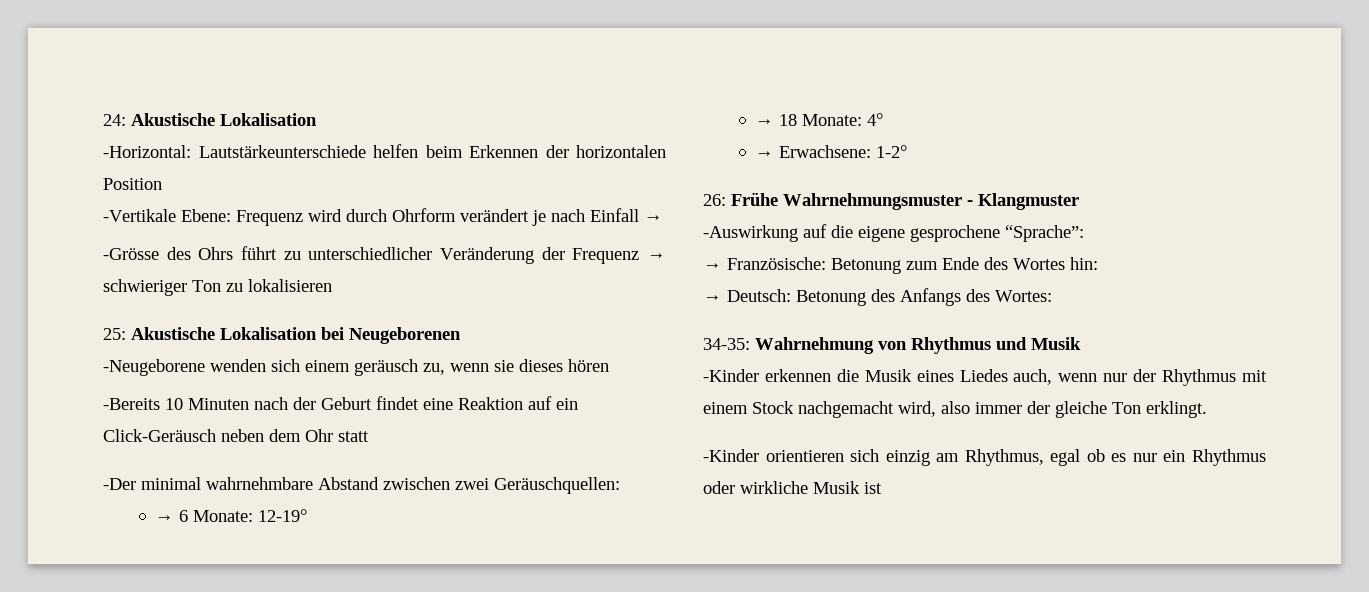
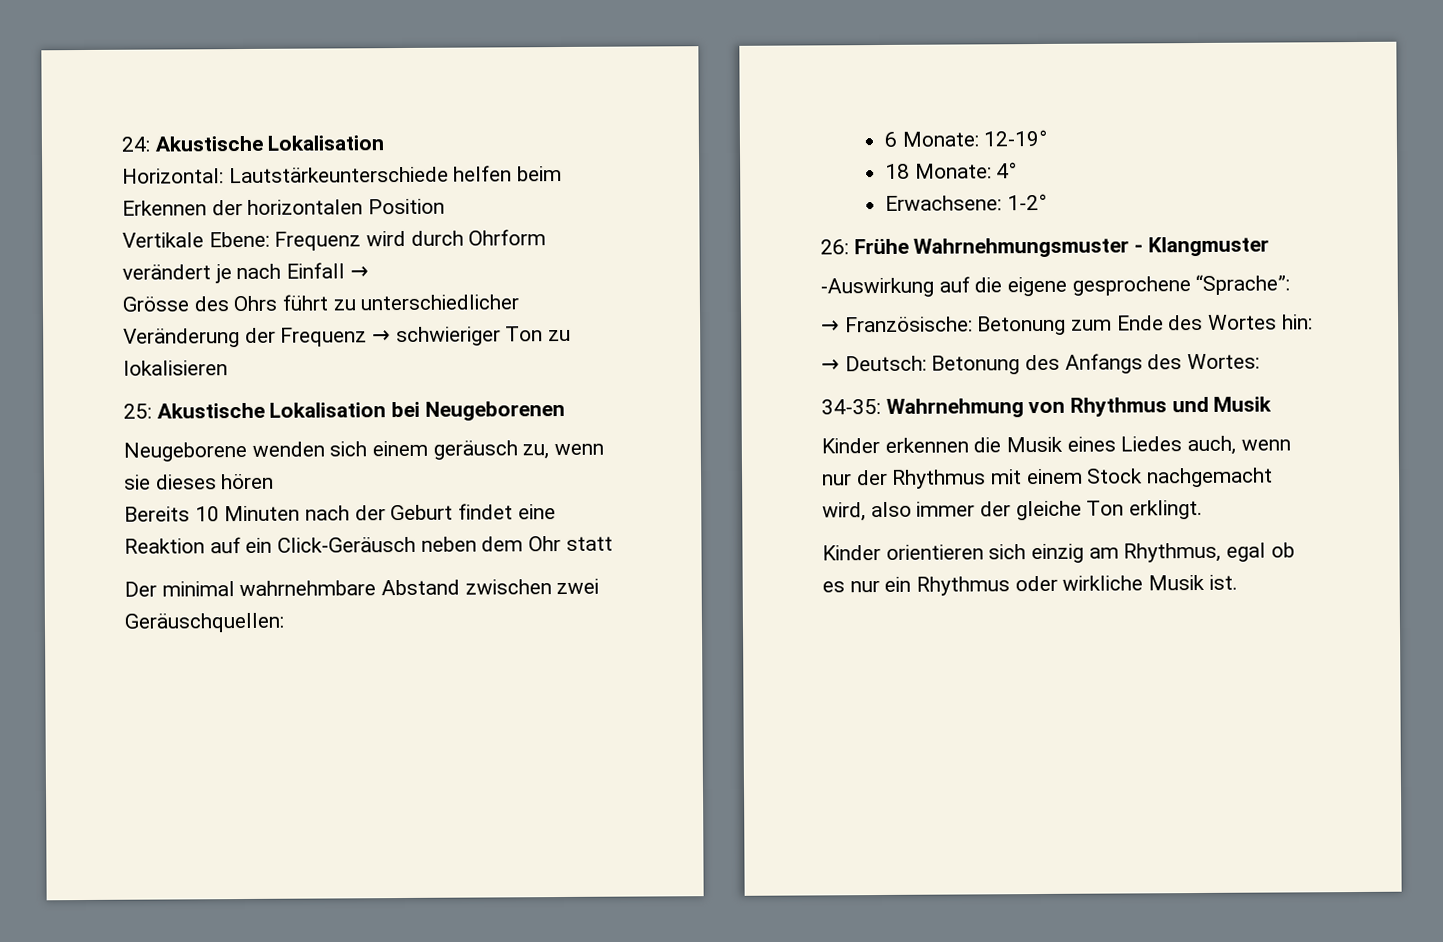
[103,145,191,158] -Horizontal: -> [122,168,224,184] Horizontal:
[103,209,176,222] -Vertikale -> [122,232,204,248] Vertikale
[103,248,159,260] -Grösse -> [122,296,189,312] Grösse
[103,359,205,376] -Neugeborene -> [123,441,247,462] Neugeborene
[103,398,160,410] -Bereits -> [124,506,190,522] Bereits
[103,478,136,490] -Der -> [124,581,157,597] Der
[155,515,175,522] → -> (285, 622) none
[755,119,775,126] → -> (1048, 138) none
[755,151,775,158] → -> (1018, 170) none
[703,369,759,382] -Kinder -> [821,438,880,454] Kinder
[703,449,759,462] -Kinder -> [822,545,881,561] Kinder
[864,482,882,494] ist -> [1208,574,1238,590] ist.

